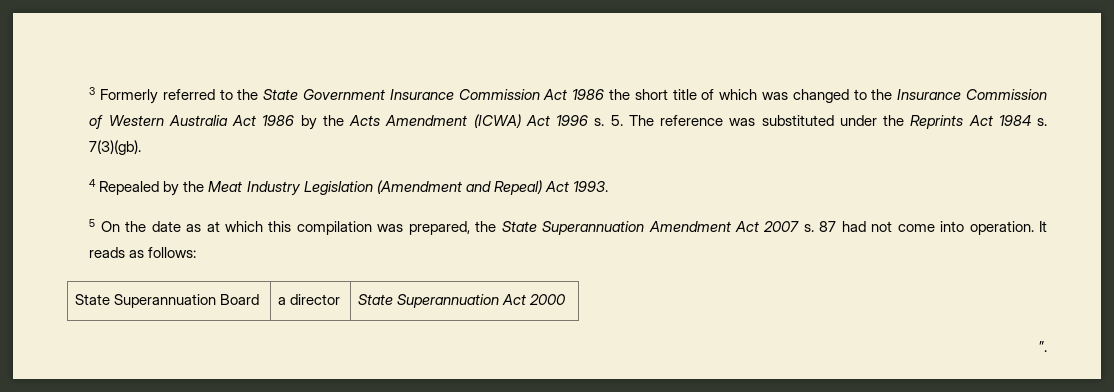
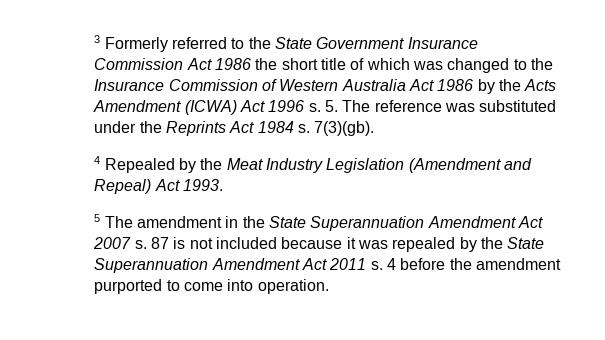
[100,221,470,235] On the date as at which this compilation was prepared, -> [104,216,239,228] The amendment in
[841,221,1048,235] [89,247,197,258] [75,294,260,308] [278,294,341,305] [358,294,567,308] [1039,341,1047,352] had not come into operation. It reads as follows: // State Superannuation Board | a director | State Superannuation Act 2000 // ”. -> [173,237,545,252] [94,258,561,273] [94,279,329,294] is not included because it was repealed by the State Superannuation Amendment Act 2011 s. 4 before the amendment purported to come into operation.

